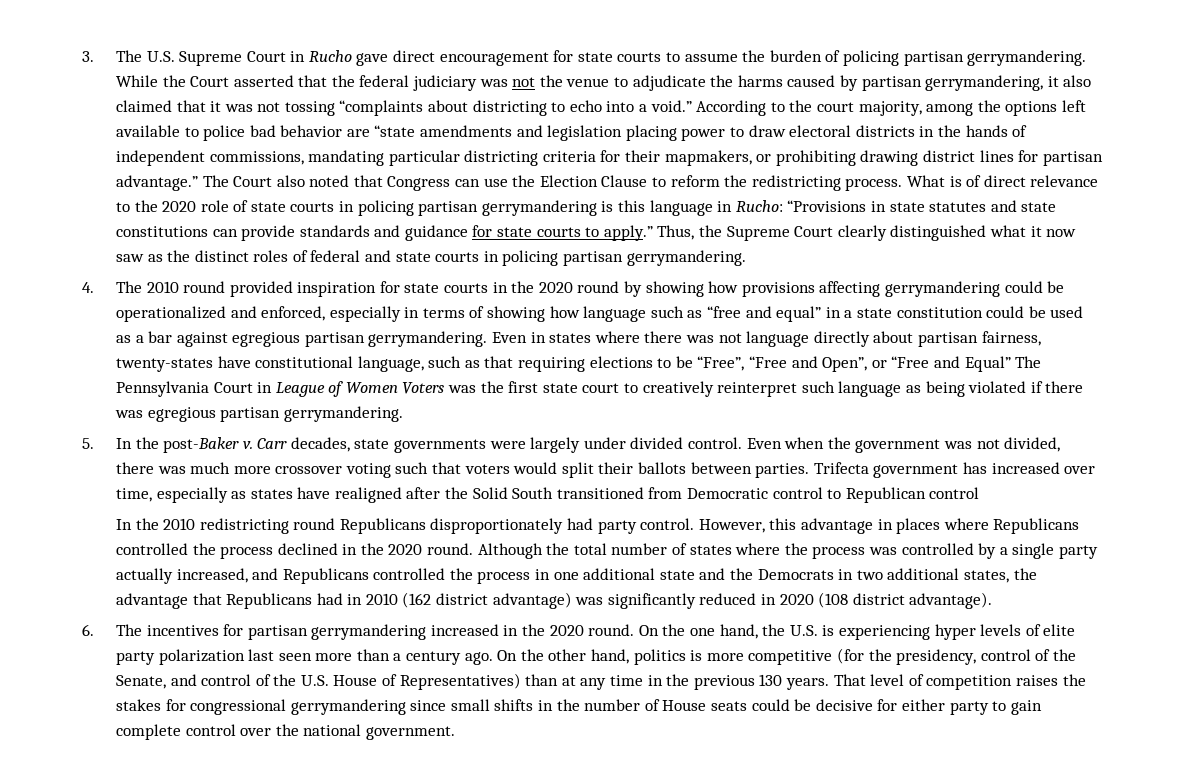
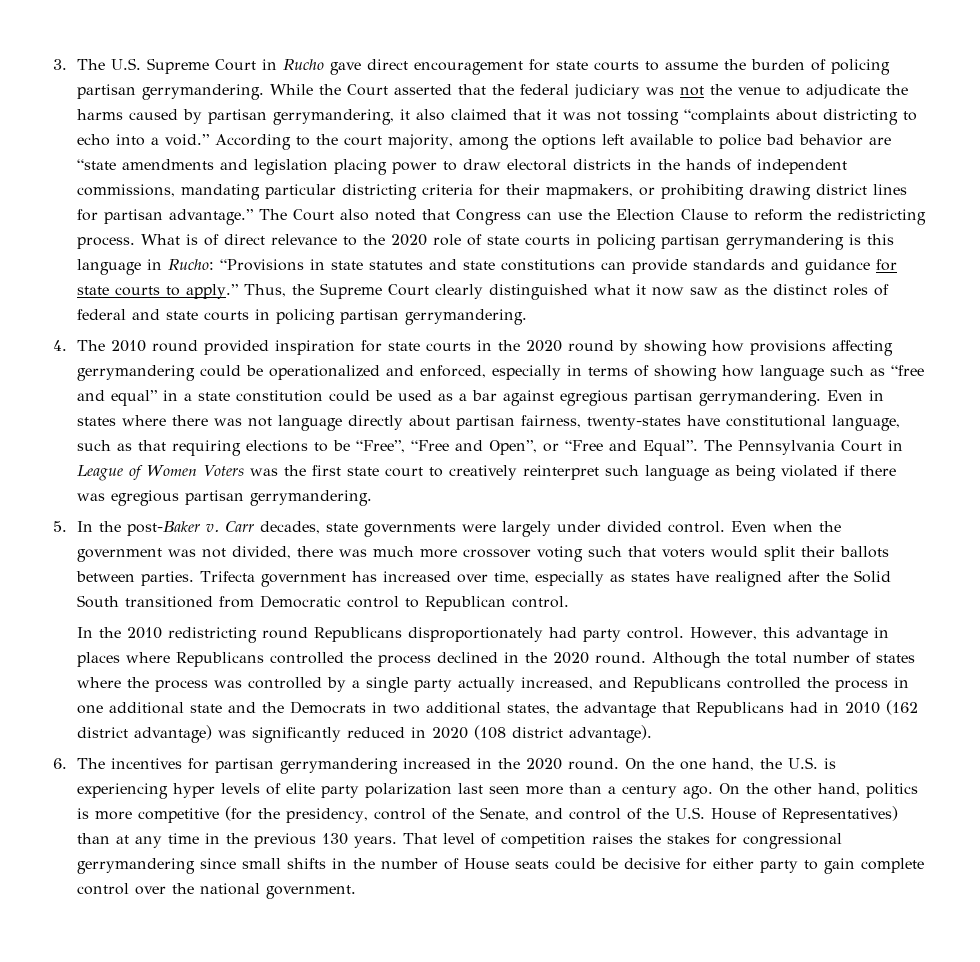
[964,356,1011,372] Equal” -> [642,440,698,456] Equal”.
[929,487,980,499] control -> [511,596,569,608] control.

